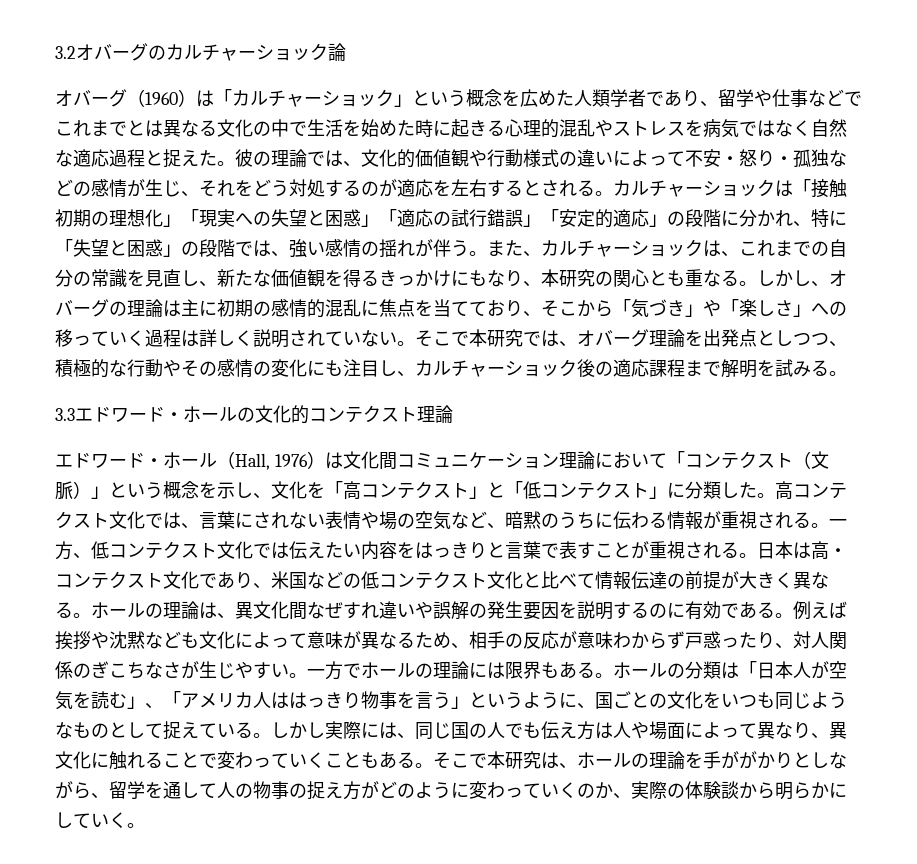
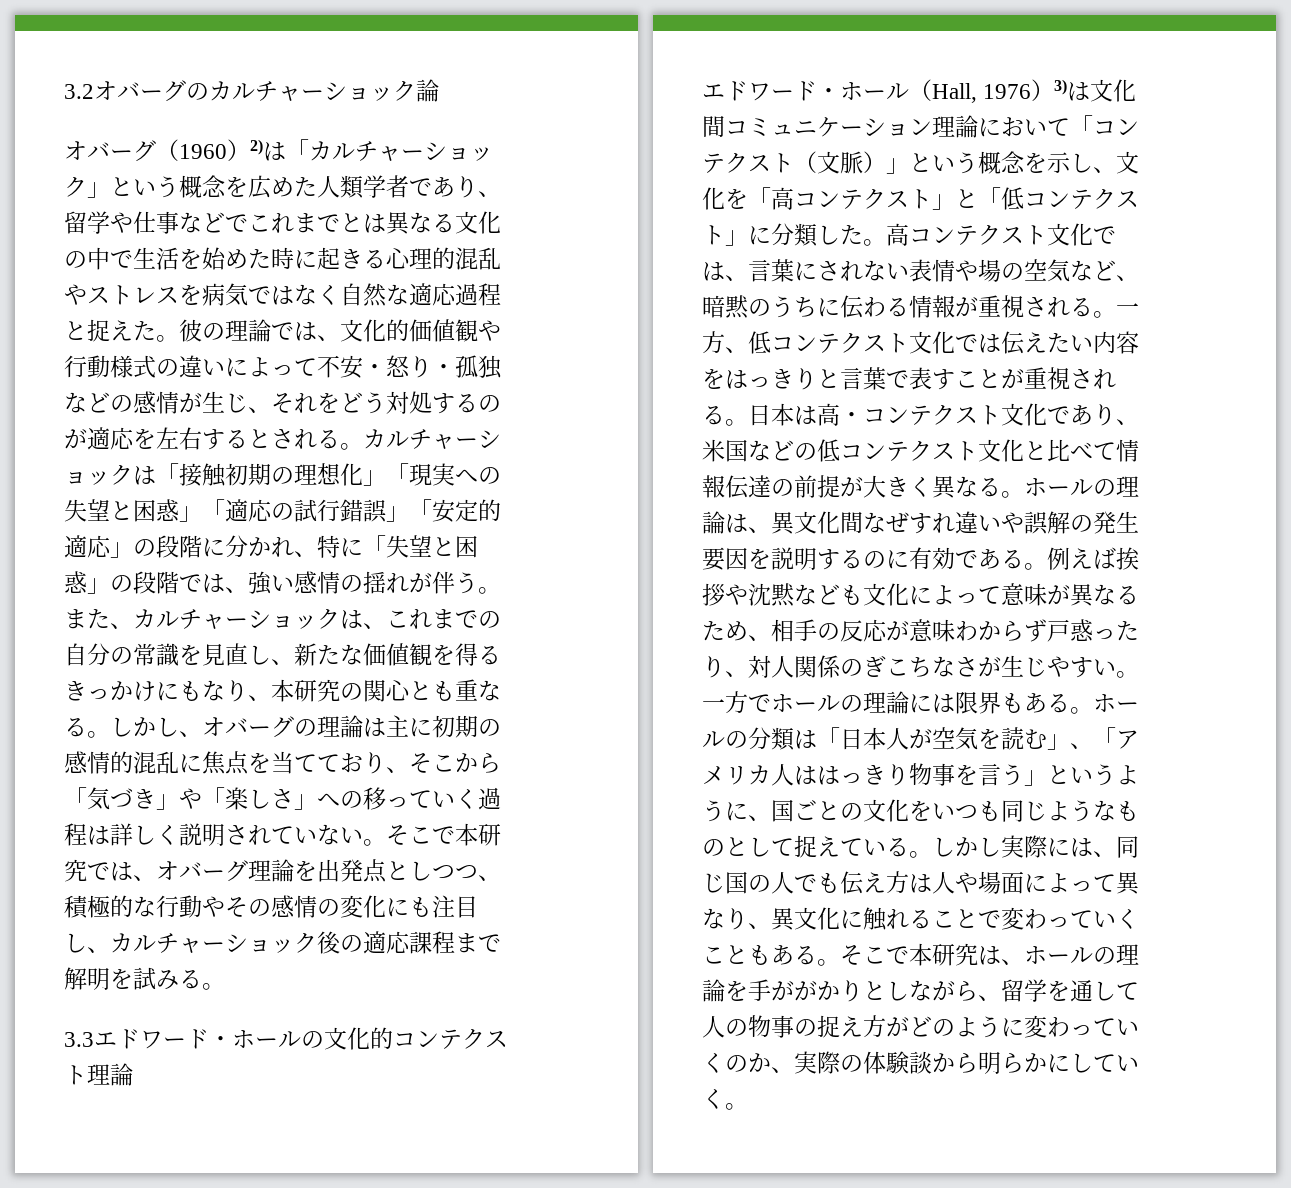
(196, 98) none -> [250,139,263,155] 2)
(325, 460) none -> [1054,79,1068,95] 3)

